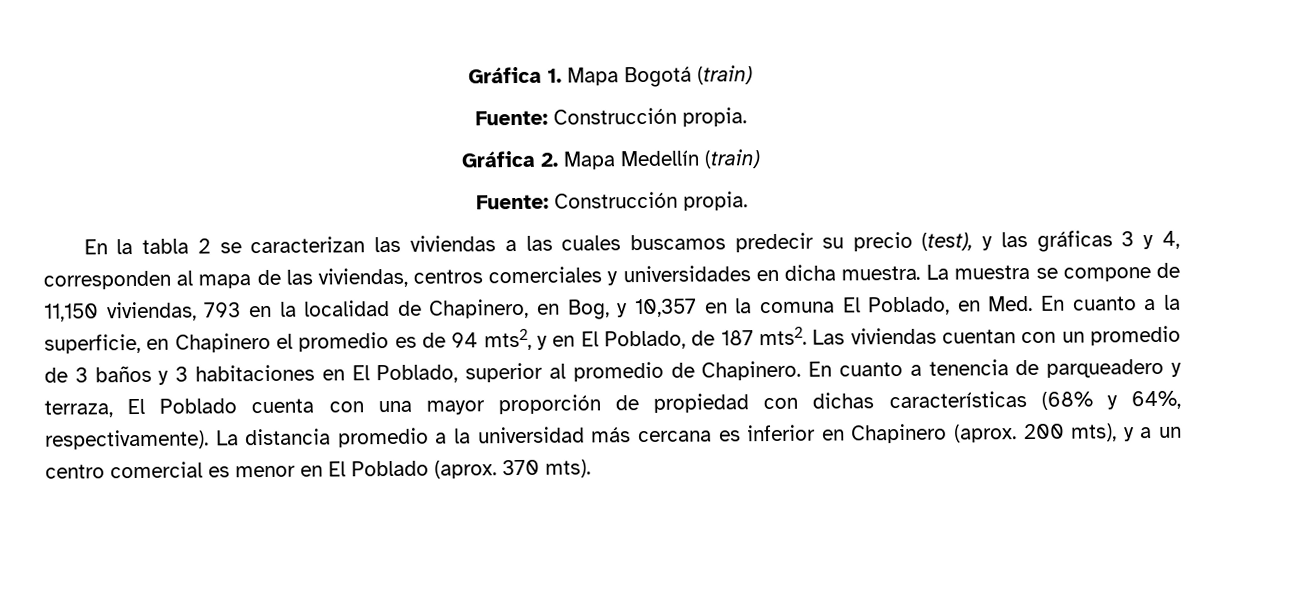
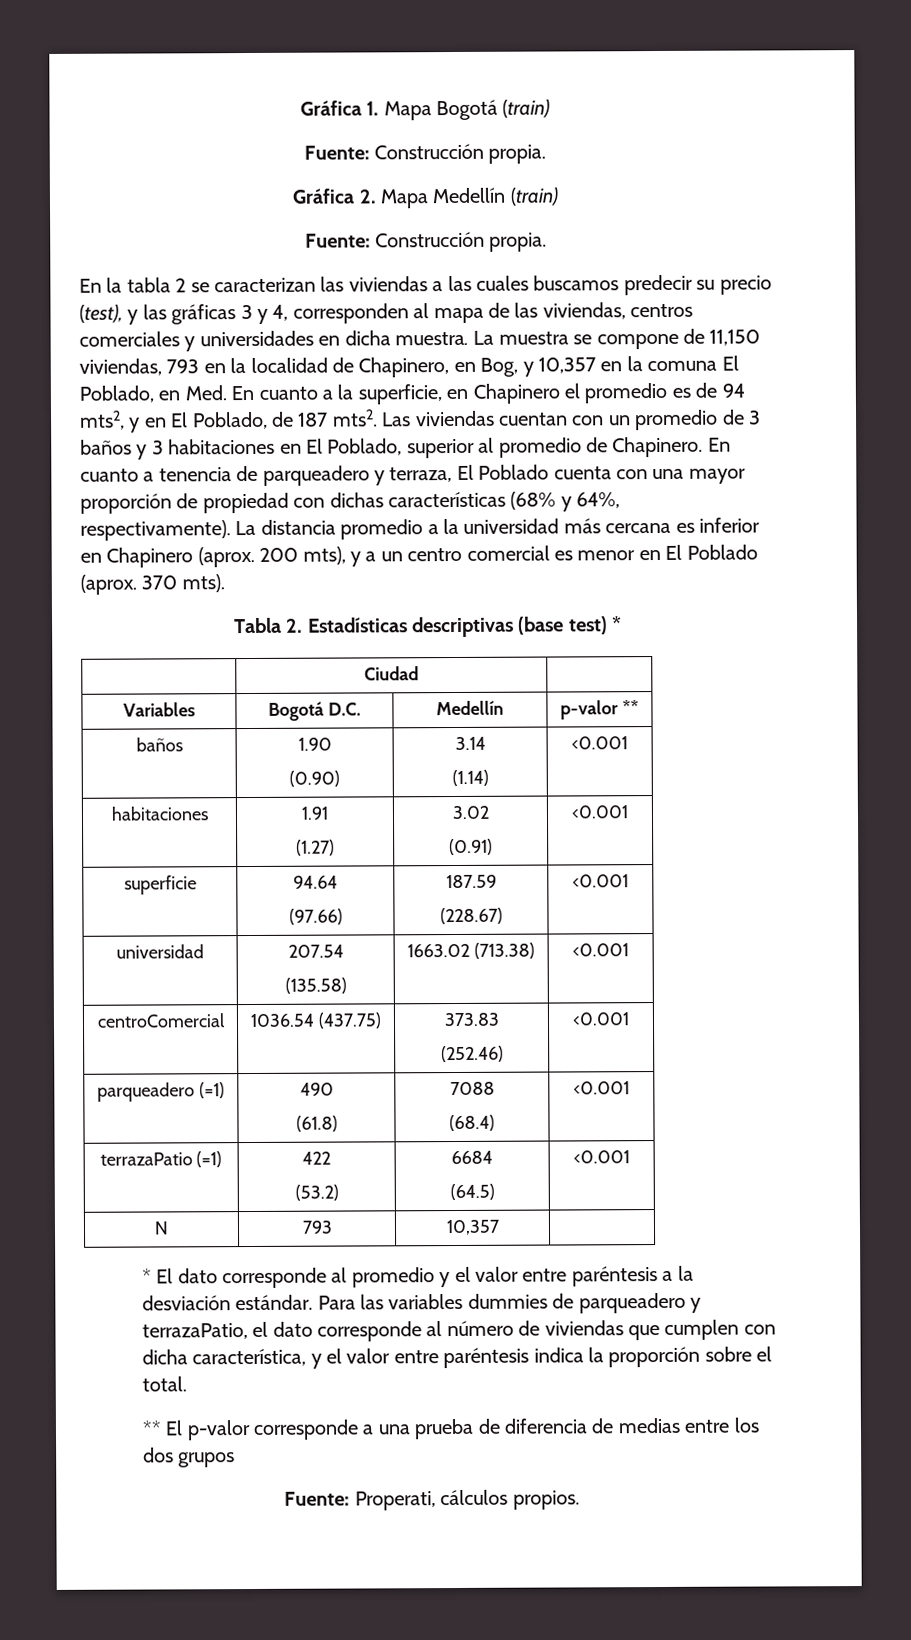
(591, 468) none -> [233,616,623,638] [364,666,419,681] [122,702,196,717] [268,701,361,721] [436,700,504,716] [560,700,639,720] [135,737,183,752] [297,737,332,751] [289,770,340,787] [454,736,486,751] [451,769,489,787] [571,736,628,750] [110,806,208,821] [301,806,328,820] [296,839,335,856] [451,805,489,820] [449,838,493,856] [571,805,628,819] [123,875,197,895] [293,875,338,889] [288,908,343,925] [445,874,497,889] [439,907,503,925] [572,874,629,888] [116,944,204,959] [287,944,344,958] [284,977,347,994] [407,942,535,959] [572,943,629,957] [96,1013,226,1028] [250,1012,382,1029] [443,1012,500,1027] [440,1045,504,1063] [572,1012,630,1026] [97,1082,225,1102] [299,1082,334,1096] [295,1115,338,1132] [449,1081,495,1096] [449,1114,495,1132] [573,1081,630,1095] [99,1151,223,1168] [302,1151,331,1165] [294,1184,339,1201] [451,1150,493,1165] [449,1183,495,1201] [573,1150,630,1164] [154,1221,169,1235] [301,1220,333,1234] [445,1219,500,1236] [141,1265,694,1289] [141,1292,702,1314] [141,1319,776,1342] [141,1346,773,1369] [141,1376,187,1392] [141,1417,759,1441] [142,1447,236,1468] [284,1489,580,1511] // Tabla 2. Estadísticas descriptivas (base test) * // | Ciudad | // Variables | Bogotá D.C. | Medellín | p-valor ** // baños | 1.90 // (0.90) | 3.14 // (1.14) | <0.001 // habitaciones | 1.91 // (1.27) | 3.02 // (0.91) | <0.001 // superficie | 94.64 // (97.66) | 187.59 // (228.67) | <0.001 // universidad | 207.54 // (135.58) | 1663.02 (713.38) | <0.001 // centroComercial | 1036.54 (437.75) | 373.83 // (252.46) | <0.001 // parqueadero (=1) | 490 // (61.8) | 7088 // (68.4) | <0.001 // terrazaPatio (=1) | 422 // (53.2) | 6684 // (64.5) | <0.001 // N | 793 | 10,357 | // * El dato corresponde al promedio y el valor entre paréntesis a la desviación estándar. Para las variables dummies de parqueadero y terrazaPatio, el dato corresponde al número de viviendas que cumplen con dicha característica, y el valor entre paréntesis indica la proporción sobre el total. // ** El p-valor corresponde a una prueba de diferencia de medias entre los dos grupos // Fuente: Properati, cálculos propios.

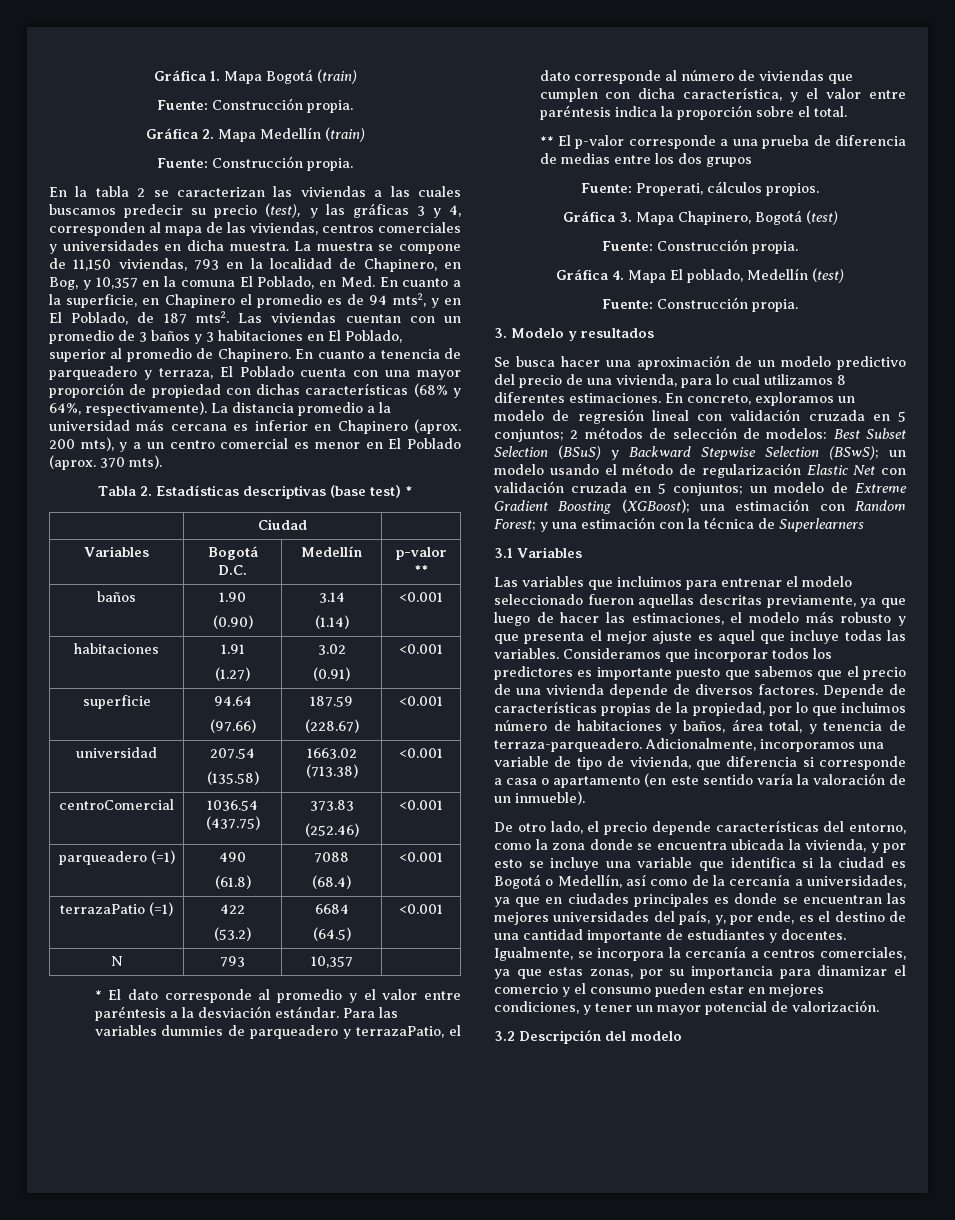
(580, 1500) none -> [562,210,838,225] [602,239,798,254] [556,268,844,283] [602,297,798,312] [494,328,654,341] [494,355,906,370] [494,374,846,388] [494,392,855,406] [494,409,906,424] [494,427,906,442] [494,445,906,460] [494,463,906,478] [494,481,907,496] [494,499,906,514] [494,517,864,532] [494,547,582,558] [494,576,852,590] [494,594,906,608] [494,611,906,626] [494,630,906,644] [494,648,832,662] [494,666,906,680] [494,684,906,698] [494,701,906,716] [494,719,906,734] [494,738,884,752] [494,756,906,770] [494,773,907,788] [494,791,585,805] [494,820,906,835] [494,839,906,853] [494,857,907,871] [494,874,906,889] [494,893,906,907] [494,910,906,925] [494,929,846,943] [494,946,906,961] [494,965,906,979] [494,983,824,997] [494,1000,879,1015] [494,1030,682,1044] // Gráfica 3. Mapa Chapinero, Bogotá (test) // Fuente: Construcción propia. // Gráfica 4. Mapa El poblado, Medellín (test) // Fuente: Construcción propia. // 3. Modelo y resultados // Se busca hacer una aproximación de un modelo predictivo del precio de una vivienda, para lo cual utilizamos 8 diferentes estimaciones. En concreto, exploramos un modelo de regresión lineal con validación cruzada en 5 conjuntos; 2 métodos de selección de modelos: Best Subset Selection (BSuS) y Backward Stepwise Selection (BSwS); un modelo usando el método de regularización Elastic Net con validación cruzada en 5 conjuntos; un modelo de Extreme Gradient Boosting (XGBoost); una estimación con Random Forest; y una estimación con la técnica de Superlearners // 3.1 Variables // Las variables que incluimos para entrenar el modelo seleccionado fueron aquellas descritas previamente, ya que luego de hacer las estimaciones, el modelo más robusto y que presenta el mejor ajuste es aquel que incluye todas las variables. Consideramos que incorporar todos los predictores es importante puesto que sabemos que el precio de una vivienda depende de diversos factores. Depende de características propias de la propiedad, por lo que incluimos número de habitaciones y baños, área total, y tenencia de terraza-parqueadero. Adicionalmente, incorporamos una variable de tipo de vivienda, que diferencia si corresponde a casa o apartamento (en este sentido varía la valoración de un inmueble). // De otro lado, el precio depende características del entorno, como la zona donde se encuentra ubicada la vivienda, y por esto se incluye una variable que identifica si la ciudad es Bogotá o Medellín, así como de la cercanía a universidades, ya que en ciudades principales es donde se encuentran las mejores universidades del país, y, por ende, es el destino de una cantidad importante de estudiantes y docentes. Igualmente, se incorpora la cercanía a centros comerciales, ya que estas zonas, por su importancia para dinamizar el comercio y el consumo pueden estar en mejores condiciones, y tener un mayor potencial de valorización. // 3.2 Descripción del modelo

